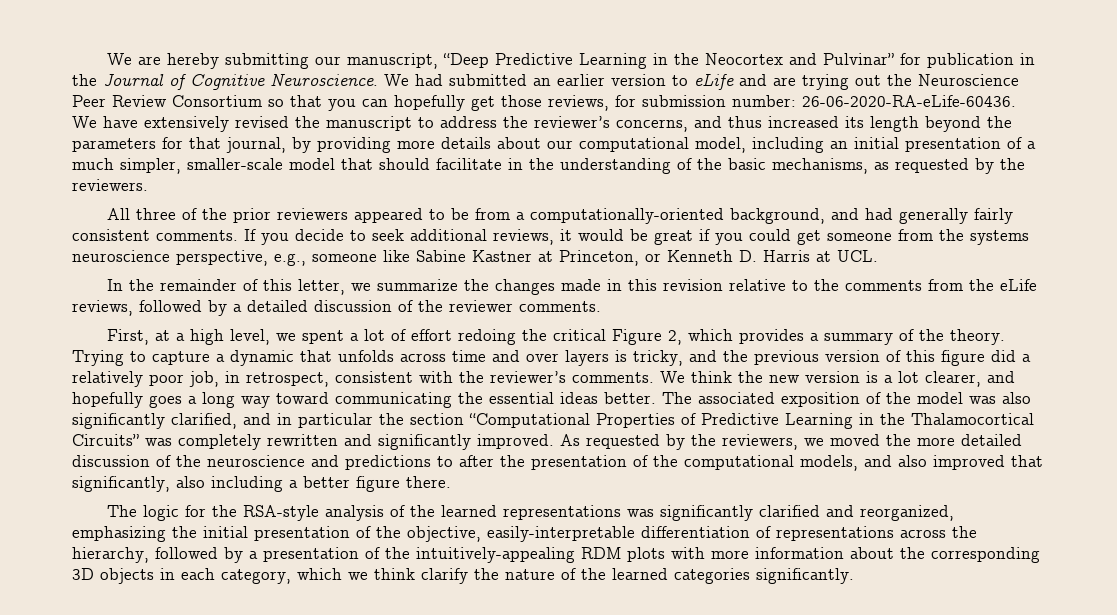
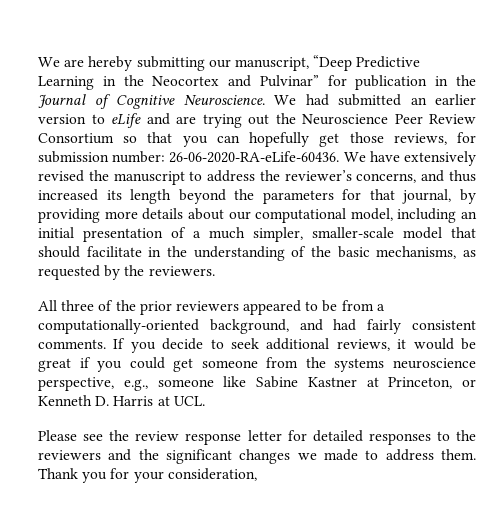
[899,208,969,224] generally -> (357, 325) none
[107,279,1038,295] [72,300,601,316] [107,329,1006,345] [72,350,1031,366] [72,371,1015,387] [72,392,1031,408] [72,413,1034,429] [72,434,1022,450] [72,455,1043,471] [72,476,451,492] [107,505,955,521] [72,526,977,542] [72,547,1040,563] [72,568,854,584] In the remainder of this letter, we summarize the changes made in this revision relative to the comments from the eLife reviews, followed by a detailed discussion of the reviewer comments. // First, at a high level, we spent a lot of effort redoing the critical Figure 2, which provides a summary of the theory. Trying to capture a dynamic that unfolds across time and over layers is tricky, and the previous version of this figure did a relatively poor job, in retrospect, consistent with the reviewer’s comments. We think the new version is a lot clearer, and hopefully goes a long way toward communicating the essential ideas better. The associated exposition of the model was also significantly clarified, and in particular the section “Computational Properties of Predictive Learning in the Thalamocortical Circuits” was completely rewritten and significantly improved. As requested by the reviewers, we moved the more detailed discussion of the neuroscience and predictions to after the presentation of the computational models, and also improved that significantly, also including a better figure there. // The logic for the RSA-style analysis of the learned representations was significantly clarified and reorganized, emphasizing the initial presentation of the objective, easily-interpretable differentiation of representations across the hierarchy, followed by a presentation of the intuitively-appealing RDM plots with more information about the corresponding 3D objects in each category, which we think clarify the nature of the learned categories significantly. -> [38,430,477,445] [38,449,476,464] [38,468,257,483] Please see the review response letter for detailed responses to the reviewers and the significant changes we made to address them. Thank you for your consideration,

